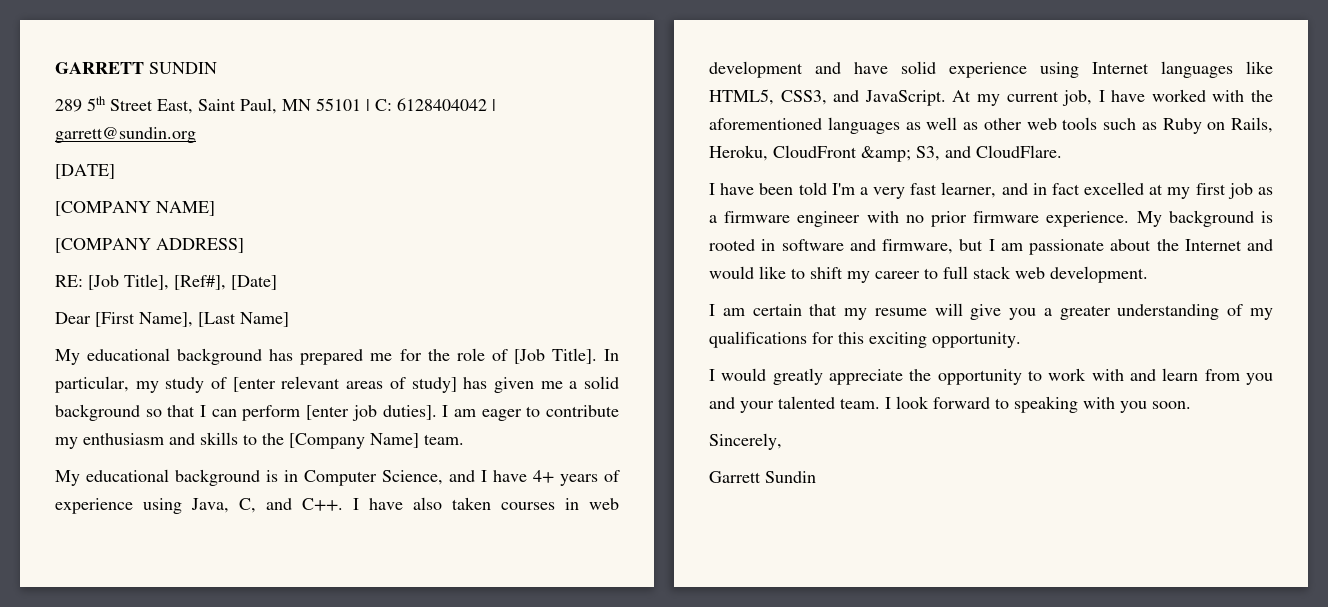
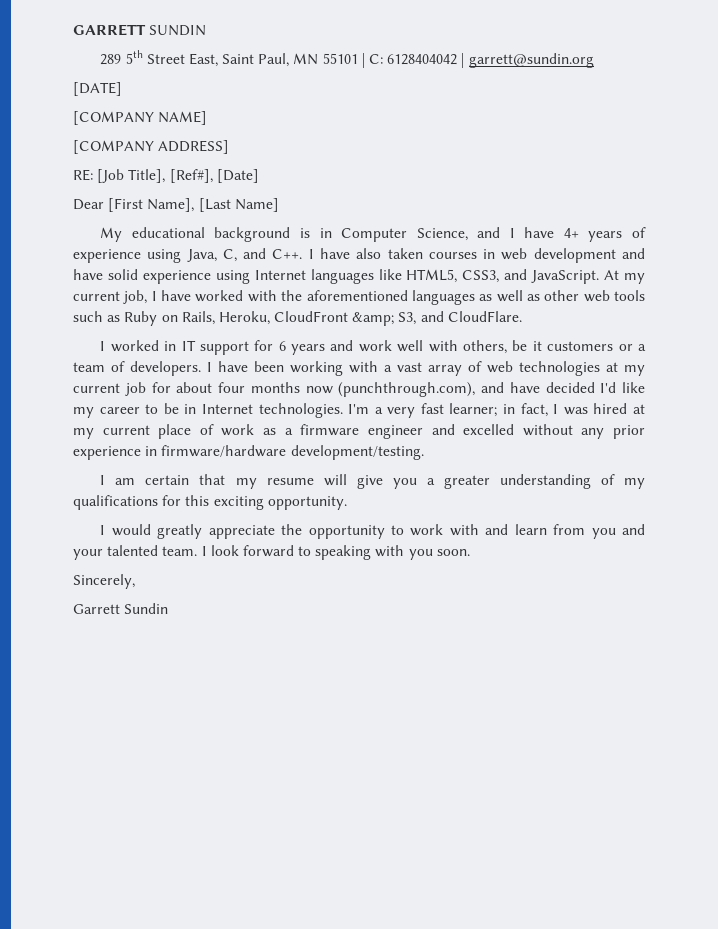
[55,348,619,365] [55,376,619,393] [55,404,619,421] [55,432,464,449] // My educational background has prepared me for the role of [Job Title]. In particular, my study of [enter relevant areas of study] has given me a solid background so that I can perform [enter job duties]. I am eager to contribute my enthusiasm and skills to the [Company Name] team. -> (279, 205) none
[720,182,1273,199] [709,210,1273,227] [709,239,1273,255] [709,266,1148,283] have been told I'm a very fast learner, and in fact excelled at my first job as a firmware engineer with no prior firmware experience. My background is rooted in software and firmware, but I am passionate about the Internet and would like to shift my career to full stack web development. -> [110,340,647,355] [73,361,645,376] [73,382,645,397] [73,403,645,418] [73,424,646,439] [73,445,424,460] worked in IT support for 6 years and work well with others, be it customers or a team of developers. I have been working with a vast array of web technologies at my current job for about four months now (punchthrough.com), and have decided I'd like my career to be in Internet technologies. I'm a very fast learner; in fact, I was hired at my current place of work as a firmware engineer and excelled without any prior experience in firmware/hardware development/testing.

